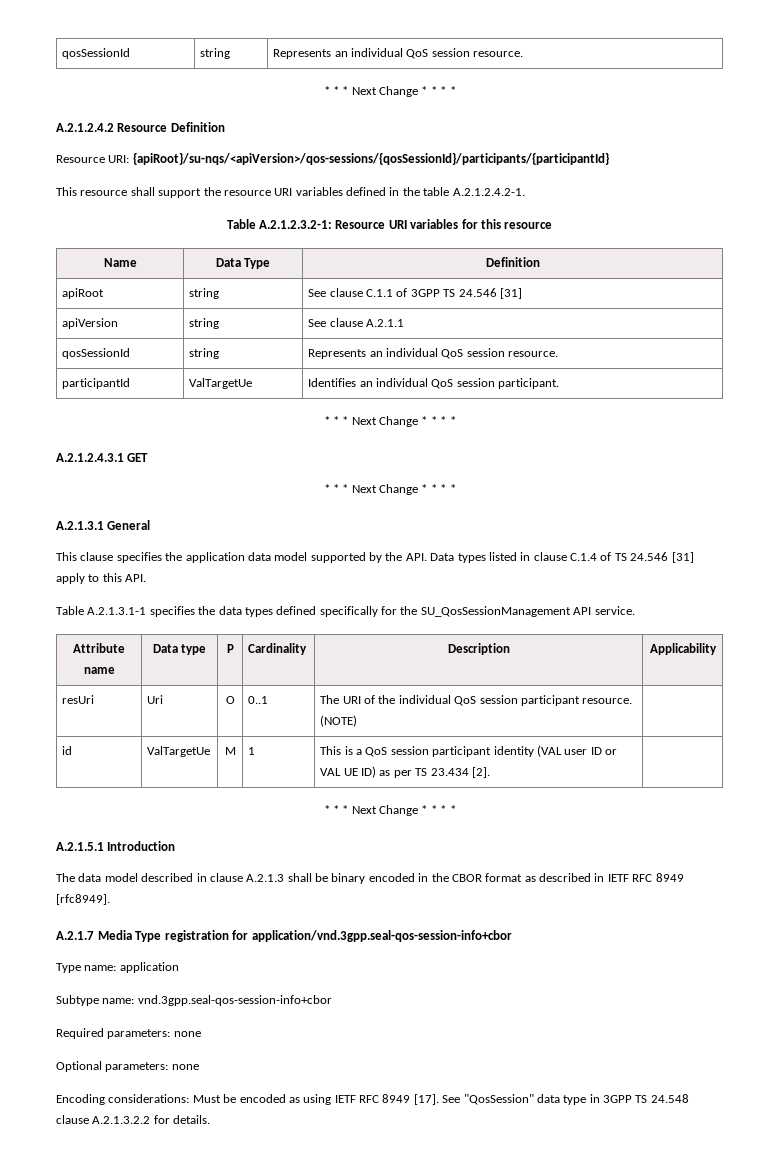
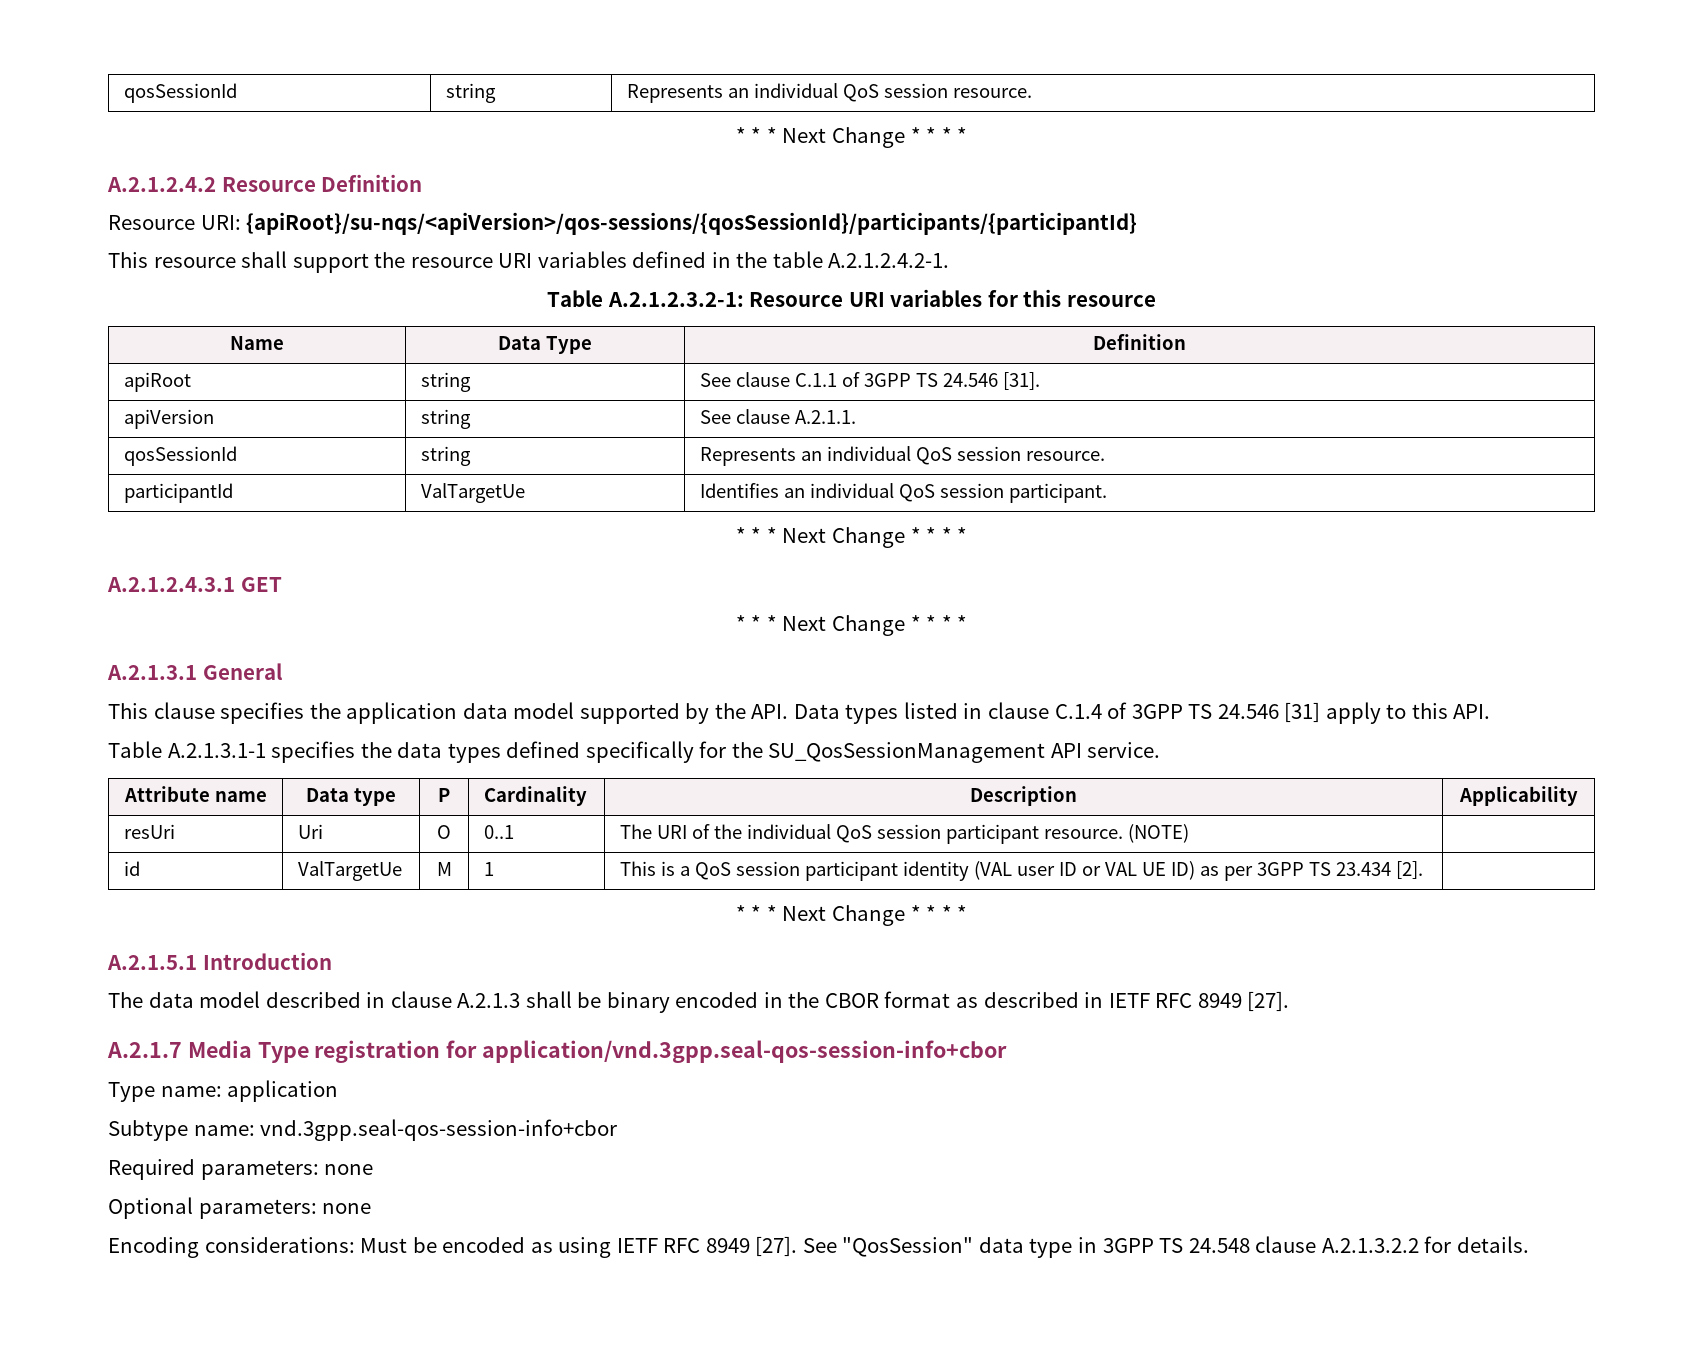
[499,288,522,299] [31] -> [1003,372,1041,390] [31].
[366,319,405,327] A.2.1.1 -> [795,410,857,424] A.2.1.1.
(612, 556) none -> [1131,704,1183,719] 3GPP
(412, 774) none -> [1257,862,1305,876] 3GPP
[56,894,110,905] [rfc8949]. -> [1247,991,1290,1012] [27].
[413,1094,439,1105] [17]. -> [755,1236,798,1257] [27].

